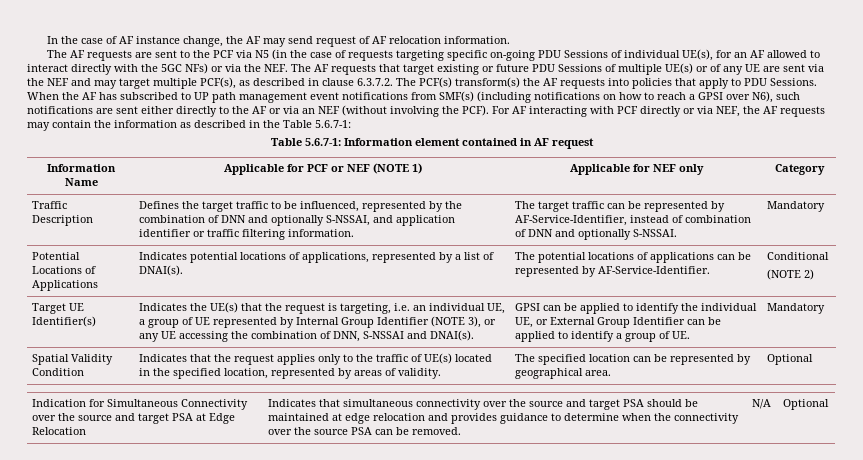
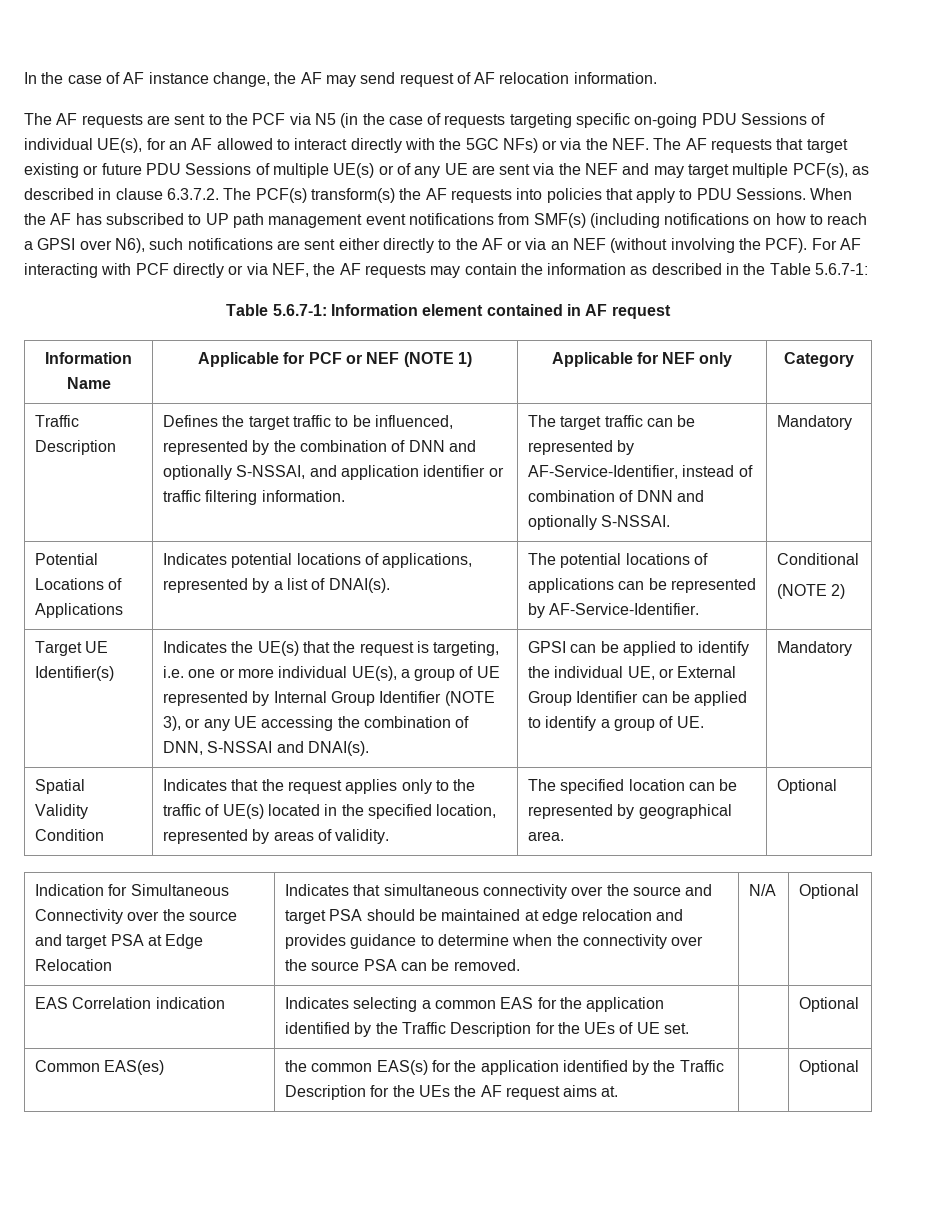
[413,303,506,314] an individual UE, -> [188,666,397,681] one or more individual UE(s),
(830, 404) none -> [34,997,225,1009] [284,997,665,1012] [284,1022,690,1037] [798,997,859,1012] [34,1060,165,1075] [284,1060,724,1075] [284,1085,619,1100] [798,1060,859,1075] // EAS Correlation indication | Indicates selecting a common EAS for the application identified by the Traffic Description for the UEs of UE set. | | Optional // Common EAS(es) | the common EAS(s) for the application identified by the Traffic Description for the UEs the AF request aims at. | | Optional

